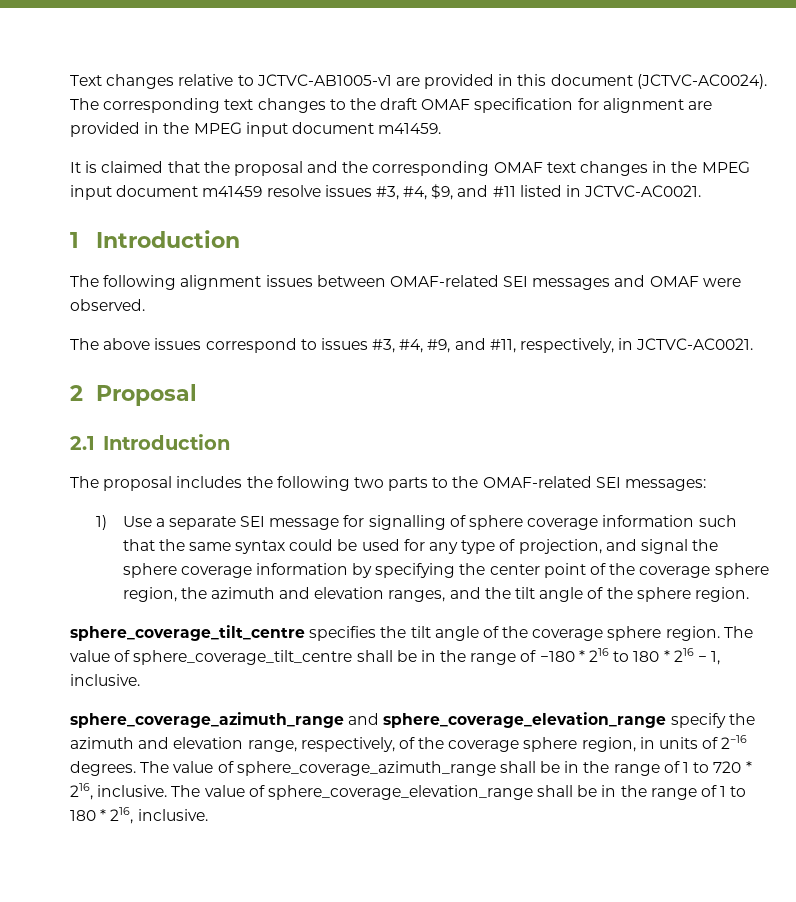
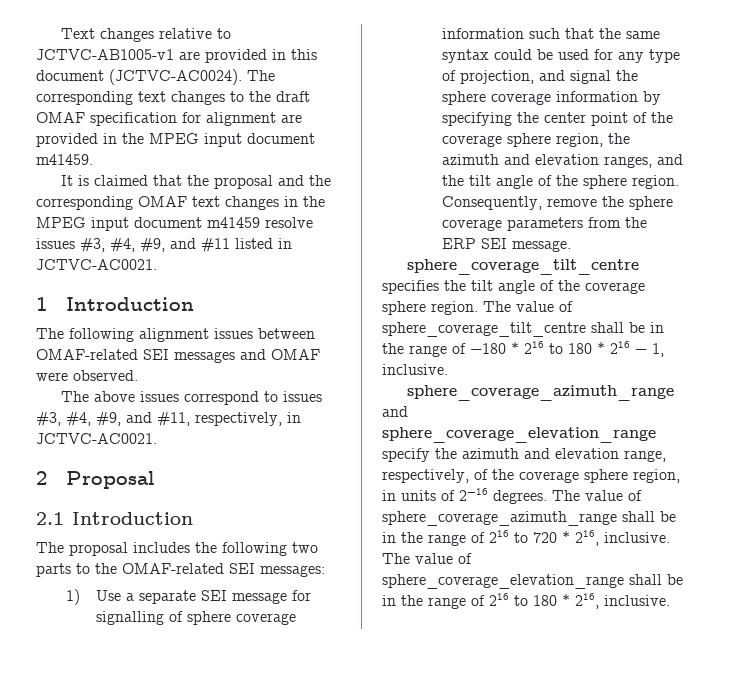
[431,184,454,200] $9, -> [140,238,165,252] #9,
(749, 594) none -> [442,196,674,210] [442,217,648,231] [442,238,572,252] Consequently, remove the sphere coverage parameters from the ERP SEI message.
[683,762,690,773] 1 -> [489,530,509,543] 216
[720,786,727,797] 1 -> [489,593,509,606] 216

